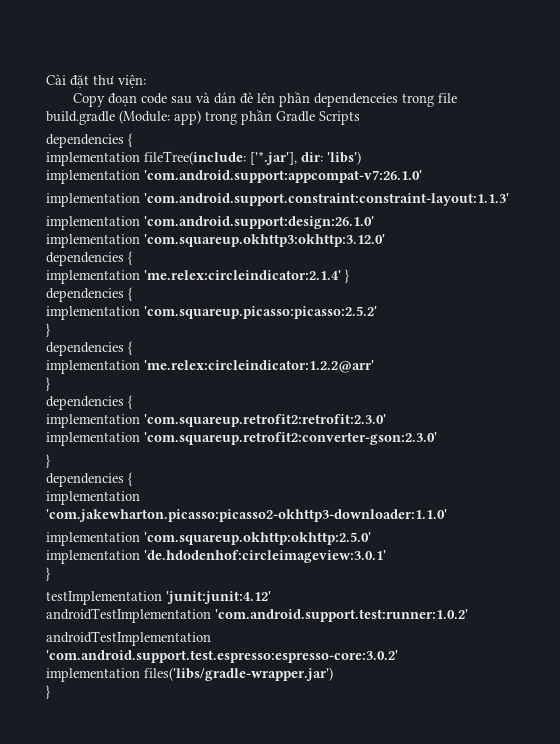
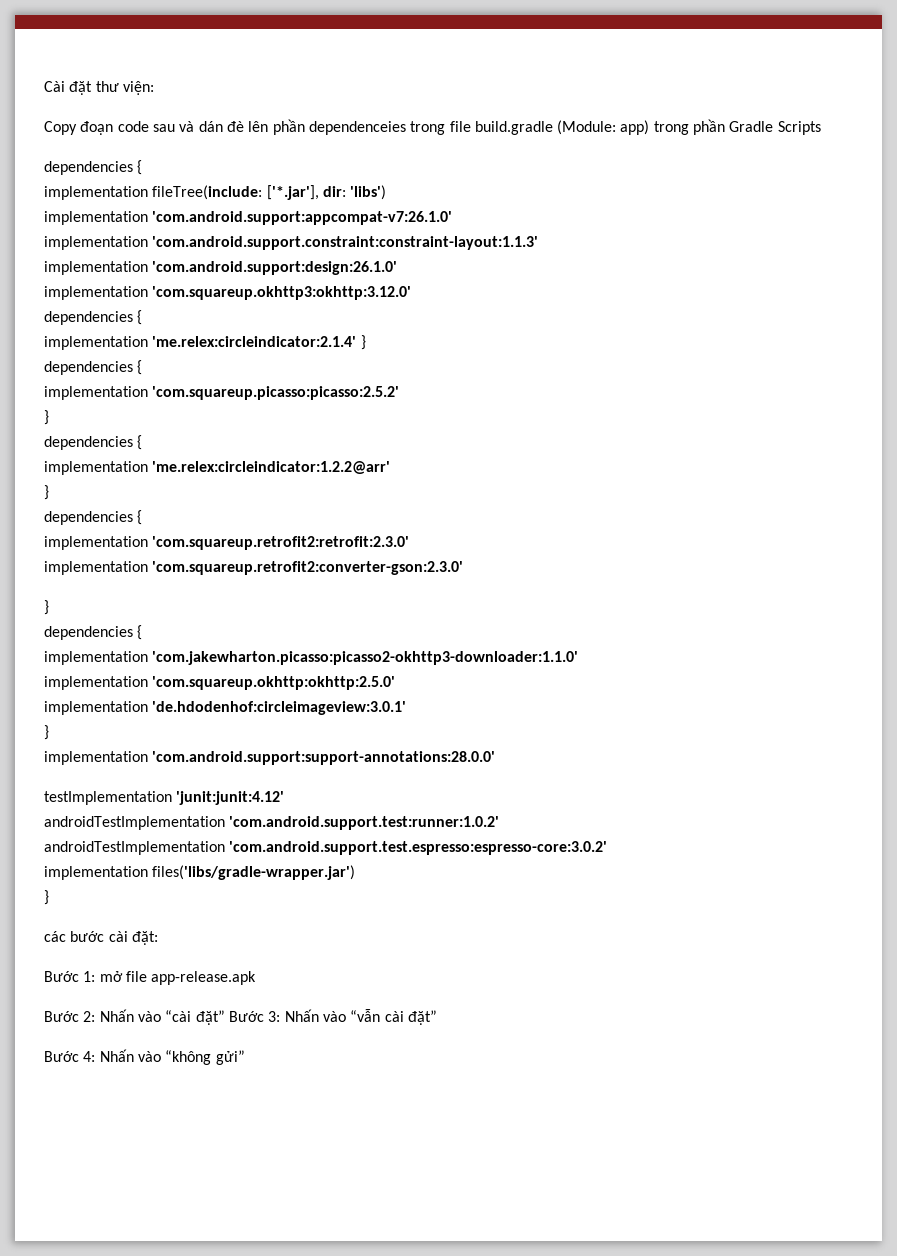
(50, 574) none -> [44,751,496,765] // implementation 'com.android.support:support-annotations:28.0.0'
(50, 692) none -> [44,931,158,945] [44,971,257,985] [44,1009,437,1025] [44,1049,245,1065] // các bước cài đặt: // Bước 1: mở file app-release.apk // Bước 2: Nhấn vào “cài đặt” Bước 3: Nhấn vào “vẫn cài đặt” // Bước 4: Nhấn vào “không gửi”

